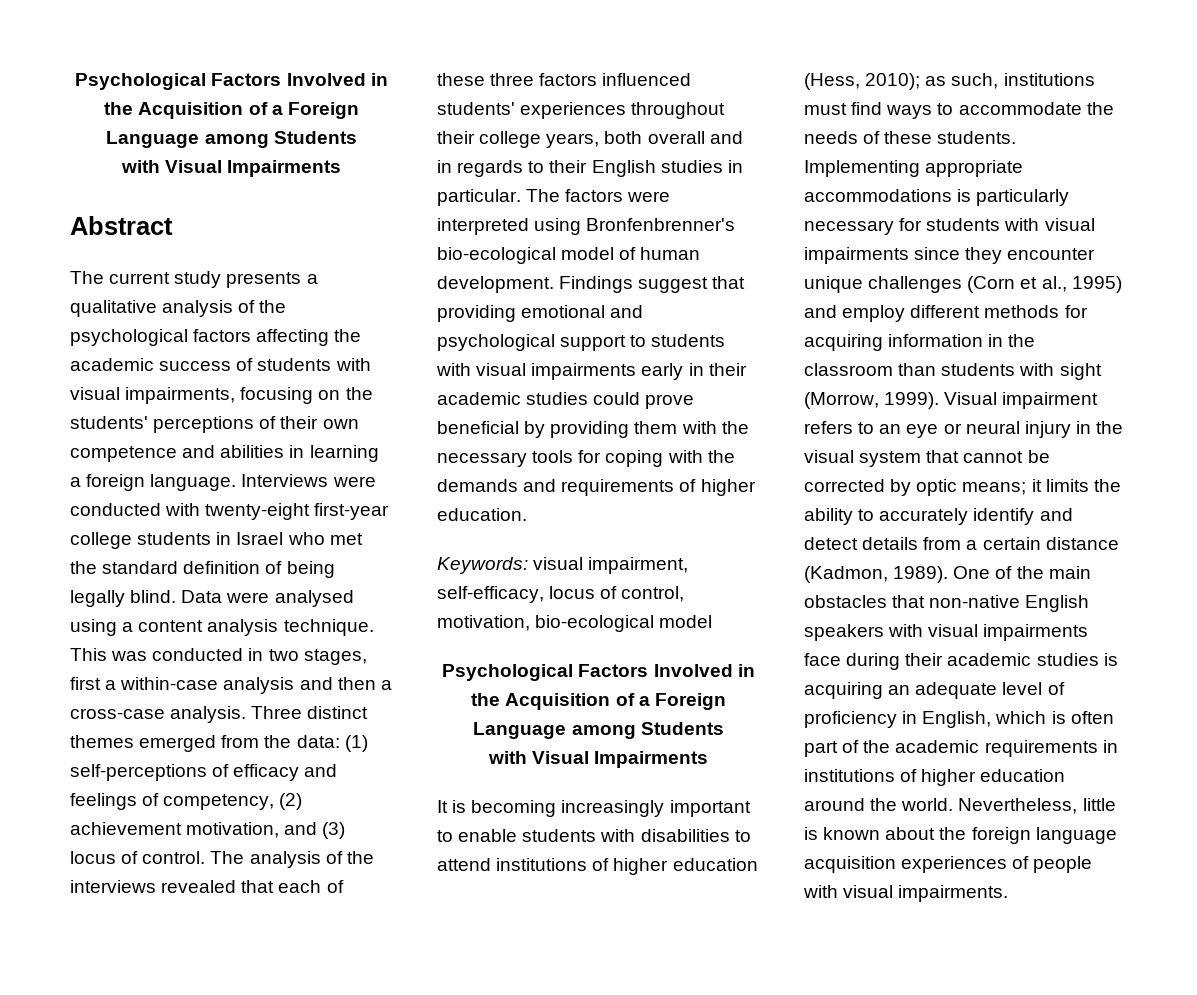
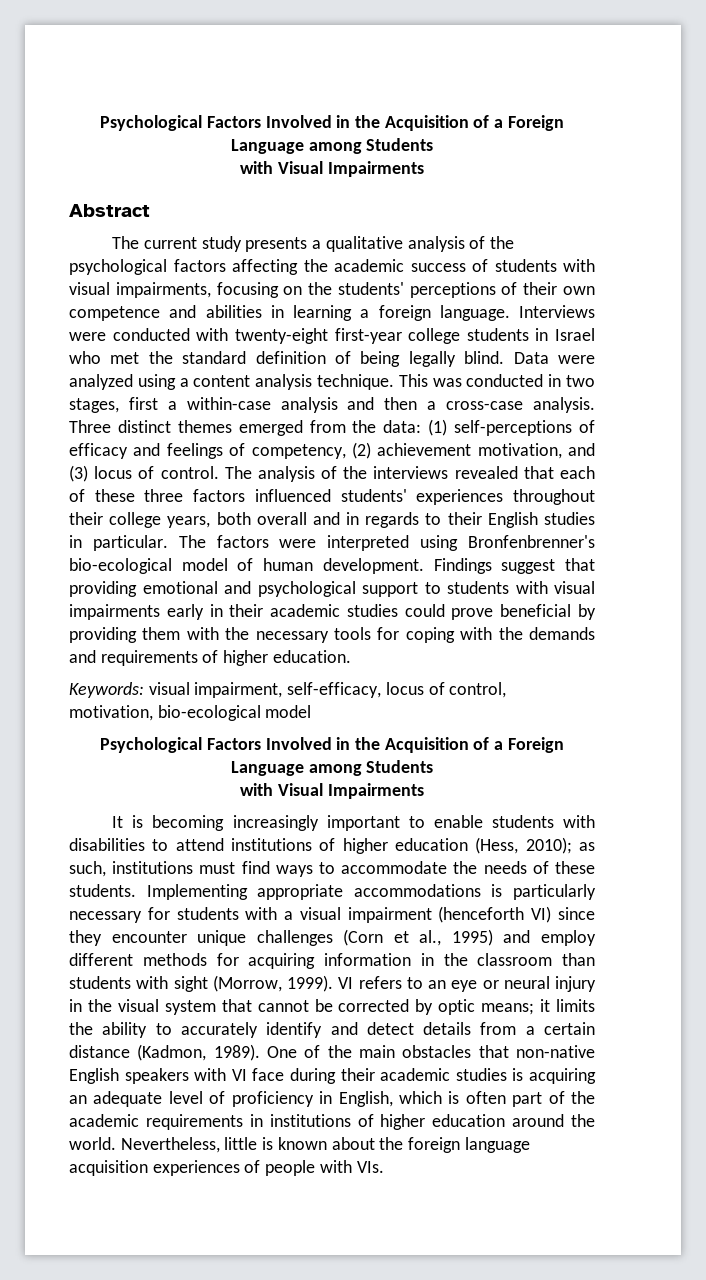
[274,590,354,607] analysed -> [69,374,133,390] analyzed
[1044,218,1095,231] [804,247,909,264] visual impairments -> [284,906,552,923] a visual impairment (henceforth VI)
[944,392,1099,409] Visual impairment -> [338,977,354,989] VI
[928,624,1089,641] visual impairments -> [231,1069,247,1081] VI
[843,885,1009,902] visual impairments. -> [356,1161,384,1173] VIs.

